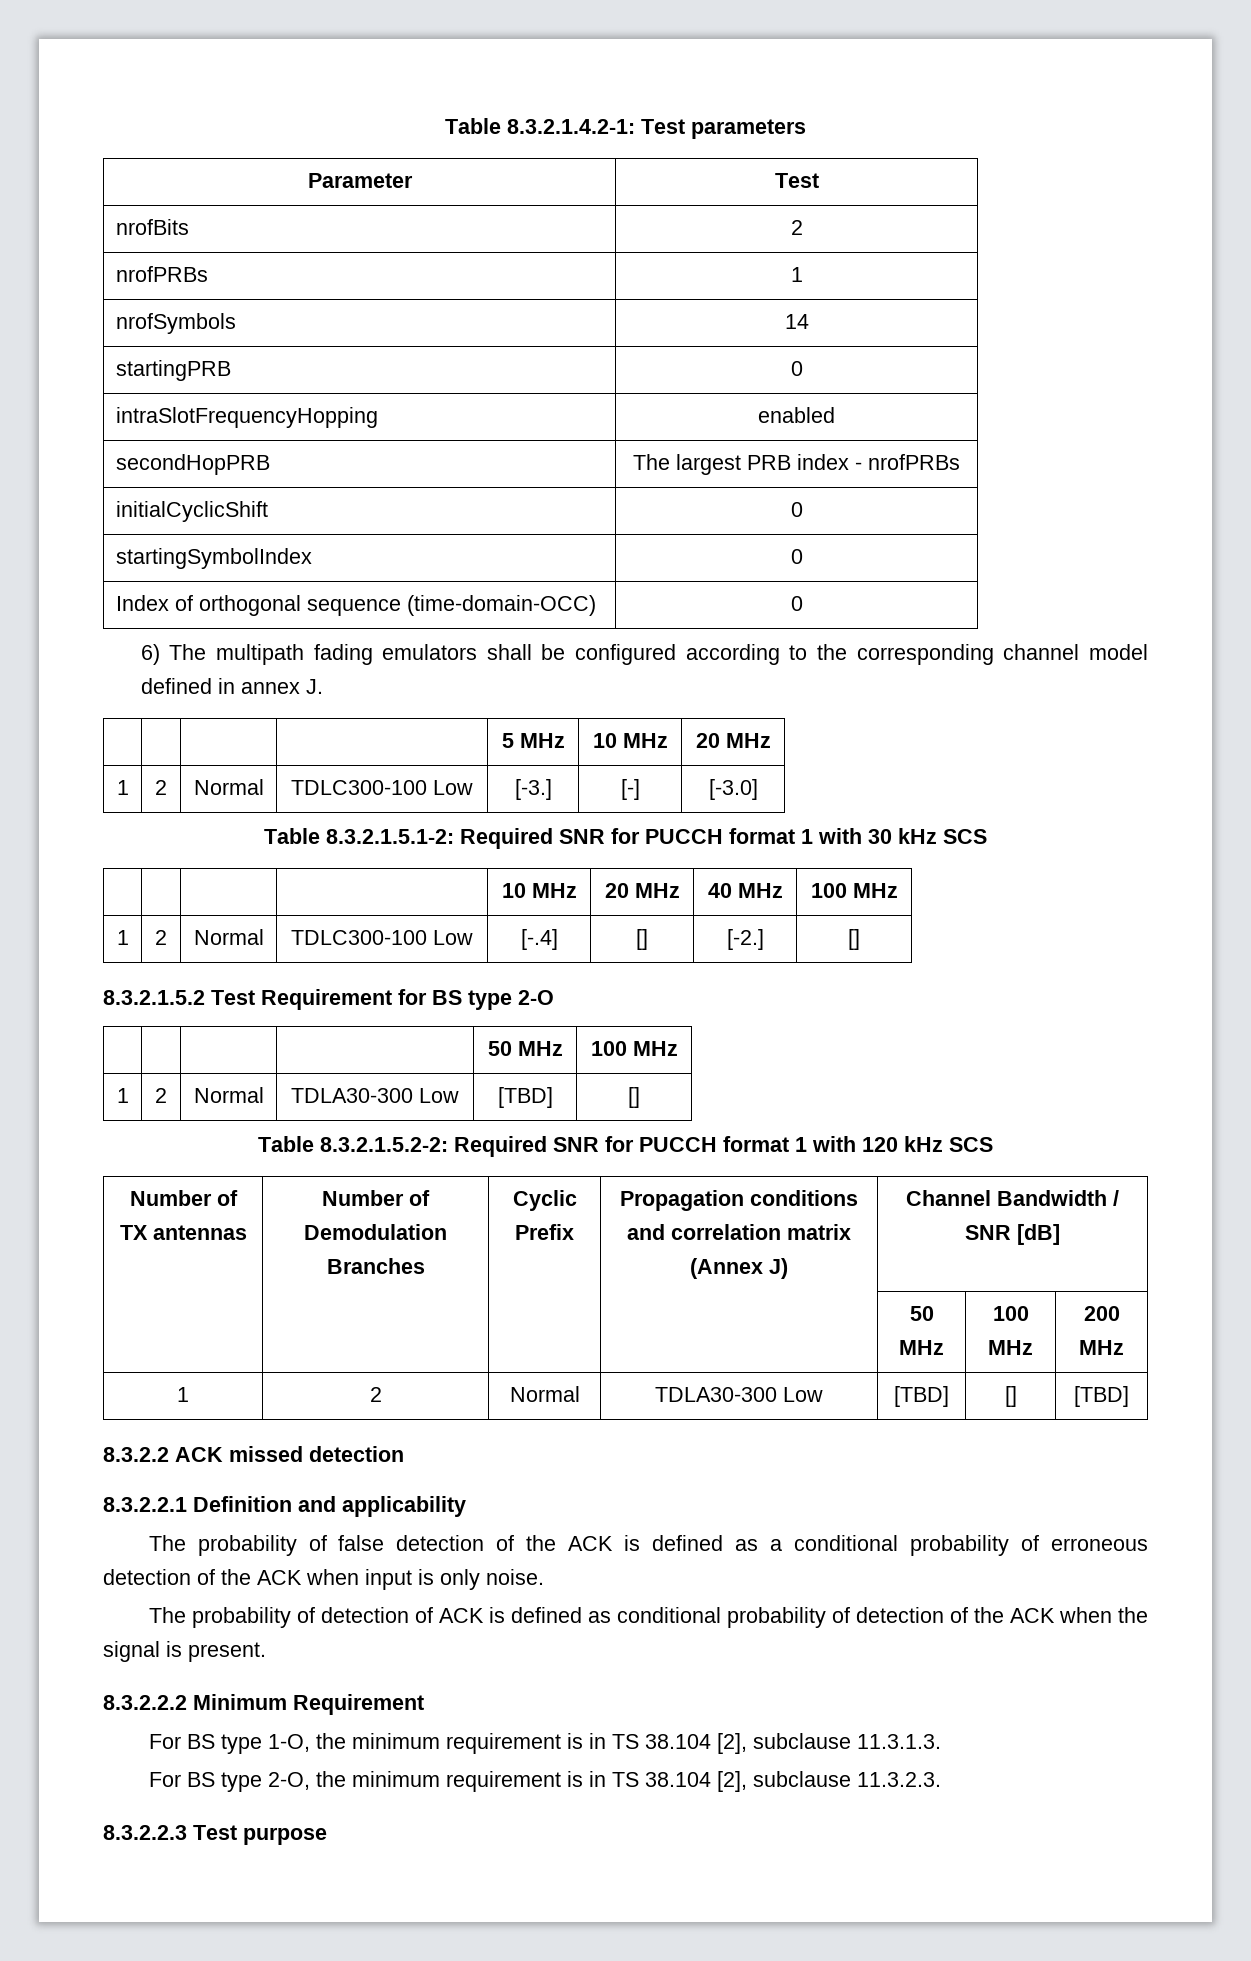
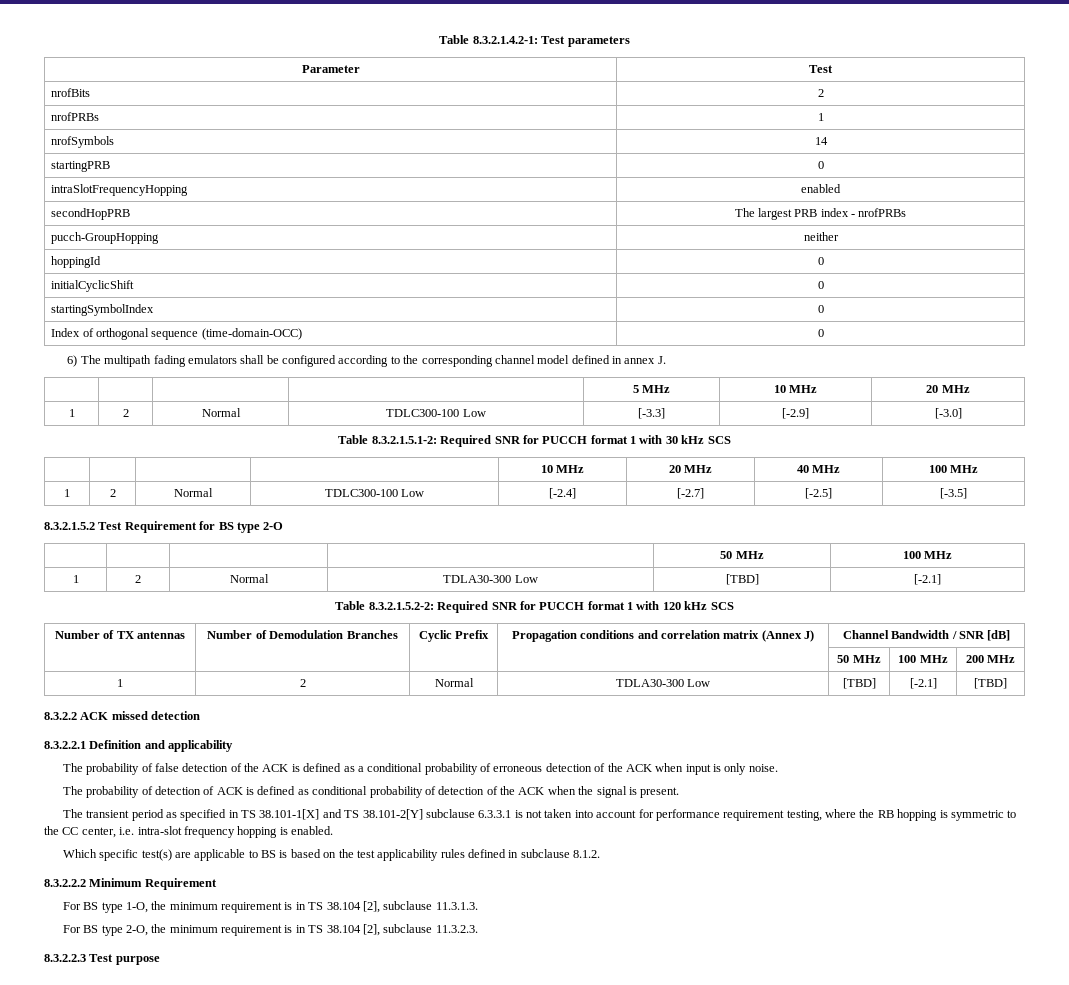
(961, 462) none -> [51,232,160,244] [803,232,839,241] [51,256,102,268] [817,257,824,265] // pucch-GroupHopping | neither // hoppingId | 0
[514,779,552,800] [620,779,640,800] [-3.] | [-] -> [638,408,665,419] [782,408,809,419] [-3.3] | [-2.9]
[520,929,558,950] [636,929,648,950] [726,929,764,950] [848,929,860,950] [-.4] | [] | [-2.] | [] -> [549,488,576,499] [677,488,704,499] [805,488,832,499] [940,488,967,499] [-2.4] | [-2.7] | [-2.5] | [-3.5]
[628,1087,640,1108] [] -> [914,574,941,585] [-2.1]
[1004,1386,1017,1407] [] -> [909,678,937,689] [-2.1]
(266, 1652) none -> [62,809,1017,821] [44,826,333,838] [62,849,601,861] // The transient period as specified in TS 38.101-1[X] and TS 38.101-2[Y] subclause 6.3.3.1 is not taken into account for performance requirement testing, where the RB hopping is symmetric to the CC center, i.e. intra-slot frequency hopping is enabled. // Which specific test(s) are applicable to BS is based on the test applicability rules defined in subclause 8.1.2.

